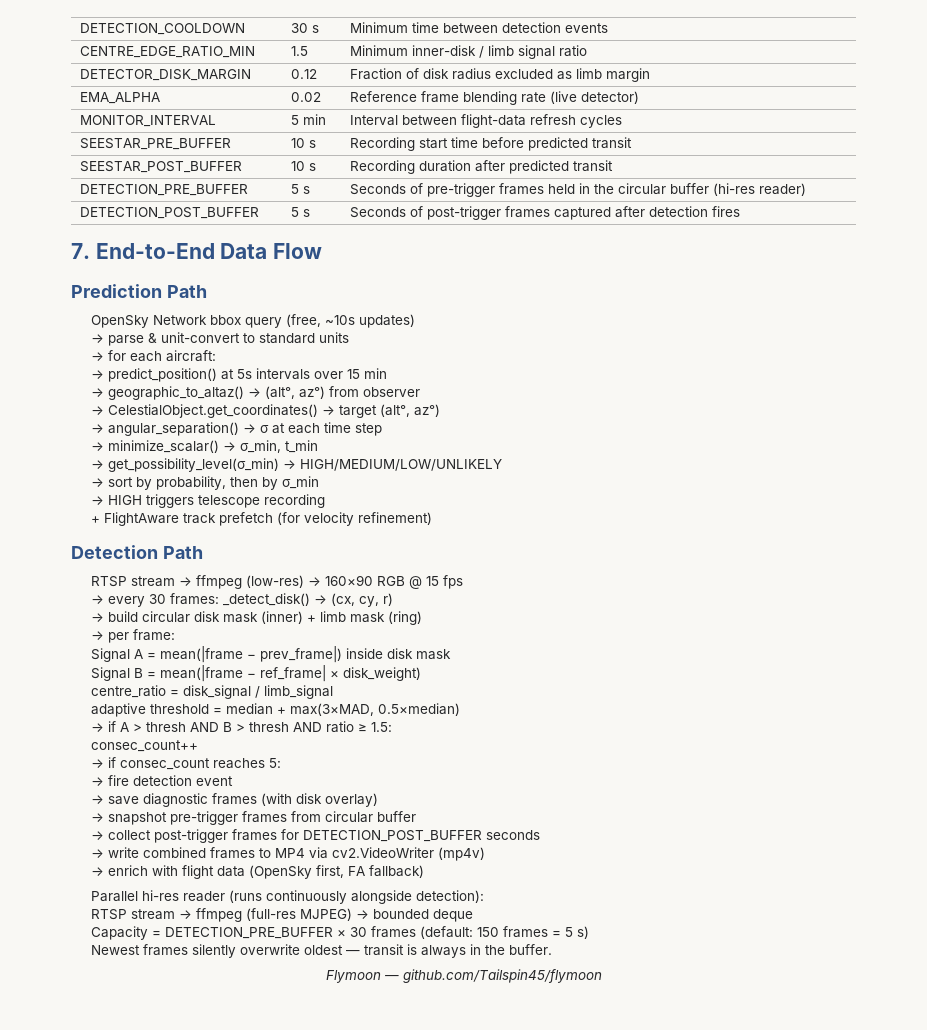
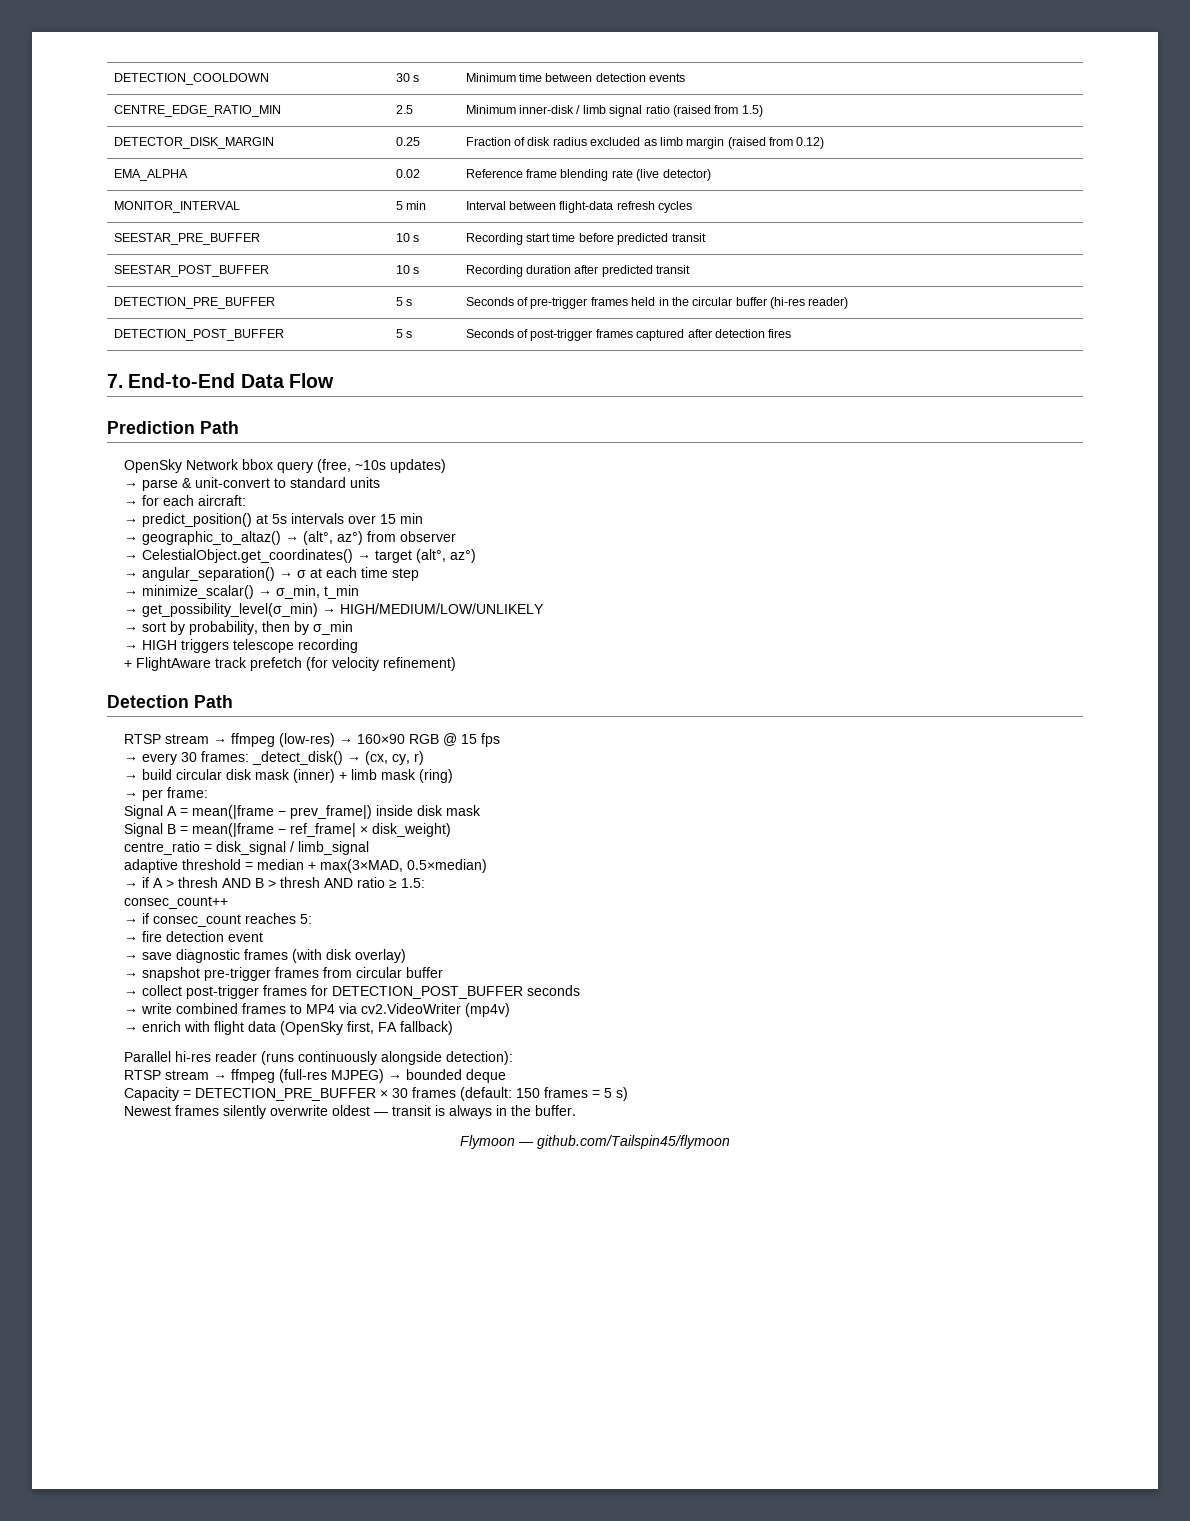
[291,46,309,56] 1.5 -> [395,105,413,114] 2.5
(588, 51) none -> [672,105,763,117] (raised from 1.5)
[291,69,318,79] 0.12 -> [395,137,420,146] 0.25
(651, 75) none -> [727,137,825,149] (raised from 0.12)

